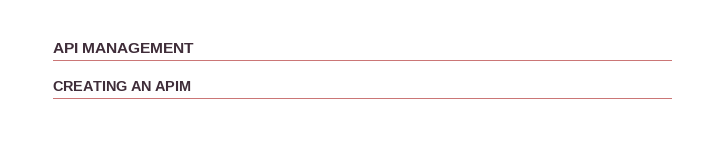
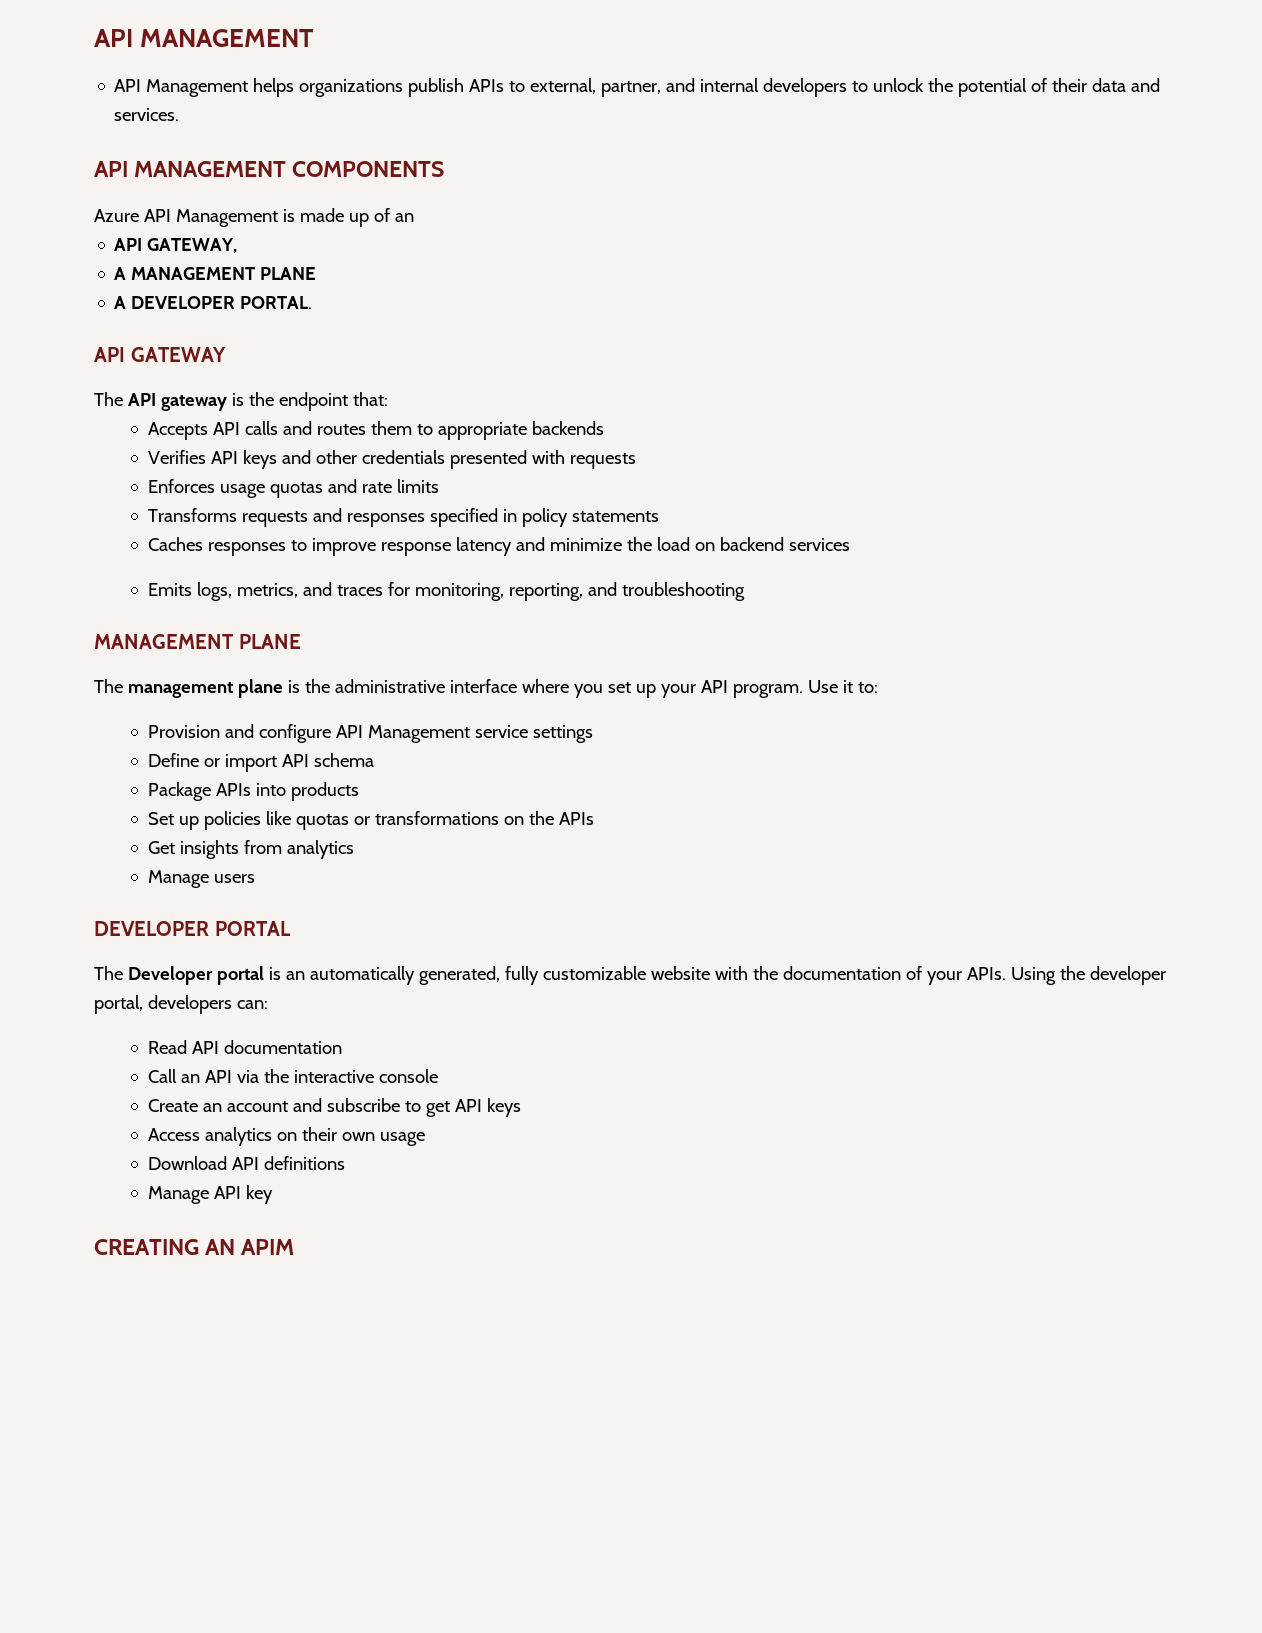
[53,43,195,53] API MANAGEMENT -> [94,29,314,47] [114,78,1161,97] [114,108,180,121] [94,161,445,177] [94,208,414,227] [114,238,238,253] [114,267,317,280] [114,296,313,309] [94,347,227,362] [94,392,388,411] [148,421,605,440] [148,450,637,469] [148,479,440,498] [148,508,660,527] [148,537,851,556] [148,582,746,601] [94,634,301,649] [94,679,878,698] [148,724,594,743] [148,753,375,772] [148,782,360,801] [148,811,595,830] [148,840,355,859] [148,870,256,888] [94,921,291,936] [94,966,1166,985] [94,995,268,1014] [148,1040,343,1054] [148,1069,439,1083] [148,1098,522,1117] [148,1127,426,1146] [148,1156,346,1170] [148,1185,274,1204] API MANAGEMENT // API Management helps organizations publish APIs to external, partner, and internal developers to unlock the potential of their data and services. // API MANAGEMENT COMPONENTS // Azure API Management is made up of an // API GATEWAY, // A MANAGEMENT PLANE // A DEVELOPER PORTAL. // API GATEWAY // The API gateway is the endpoint that: // Accepts API calls and routes them to appropriate backends // Verifies API keys and other credentials presented with requests // Enforces usage quotas and rate limits // Transforms requests and responses specified in policy statements // Caches responses to improve response latency and minimize the load on backend services // Emits logs, metrics, and traces for monitoring, reporting, and troubleshooting // MANAGEMENT PLANE // The management plane is the administrative interface where you set up your API program. Use it to: // Provision and configure API Management service settings // Define or import API schema // Package APIs into products // Set up policies like quotas or transformations on the APIs // Get insights from analytics // Manage users // DEVELOPER PORTAL // The Developer portal is an automatically generated, fully customizable website with the documentation of your APIs. Using the developer portal, developers can: // Read API documentation // Call an API via the interactive console // Create an account and subscribe to get API keys // Access analytics on their own usage // Download API definitions // Manage API key

